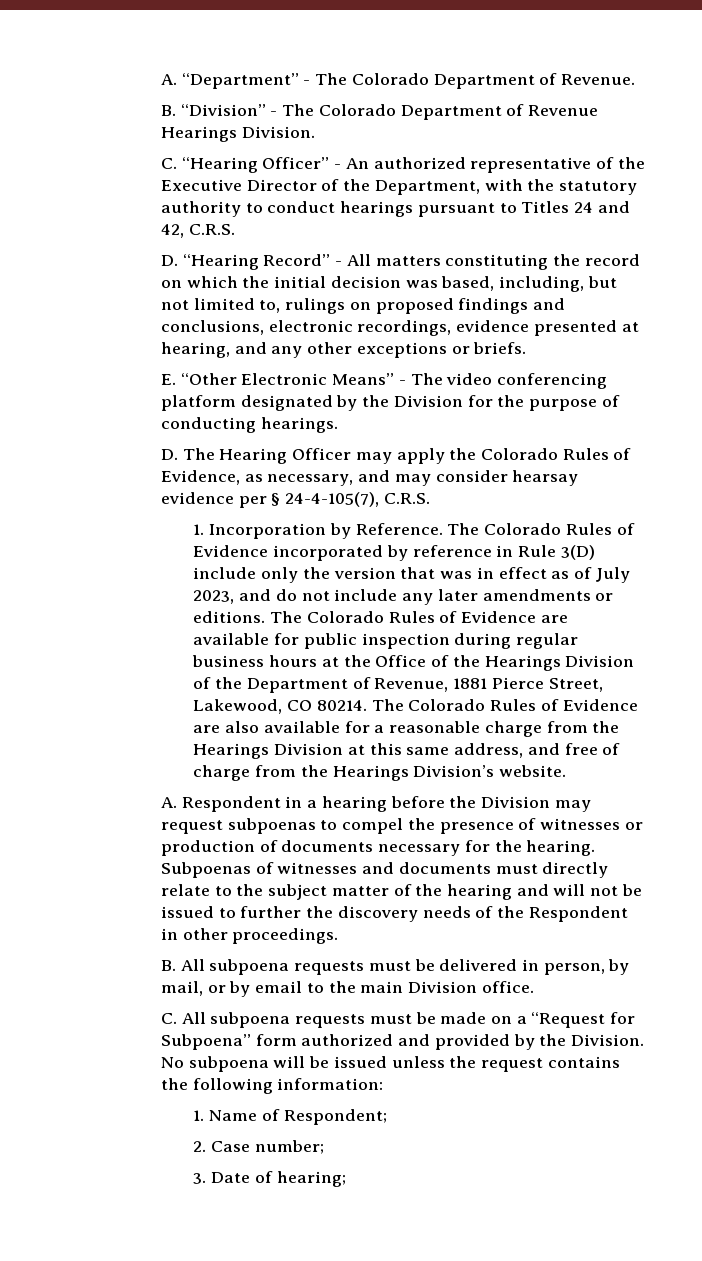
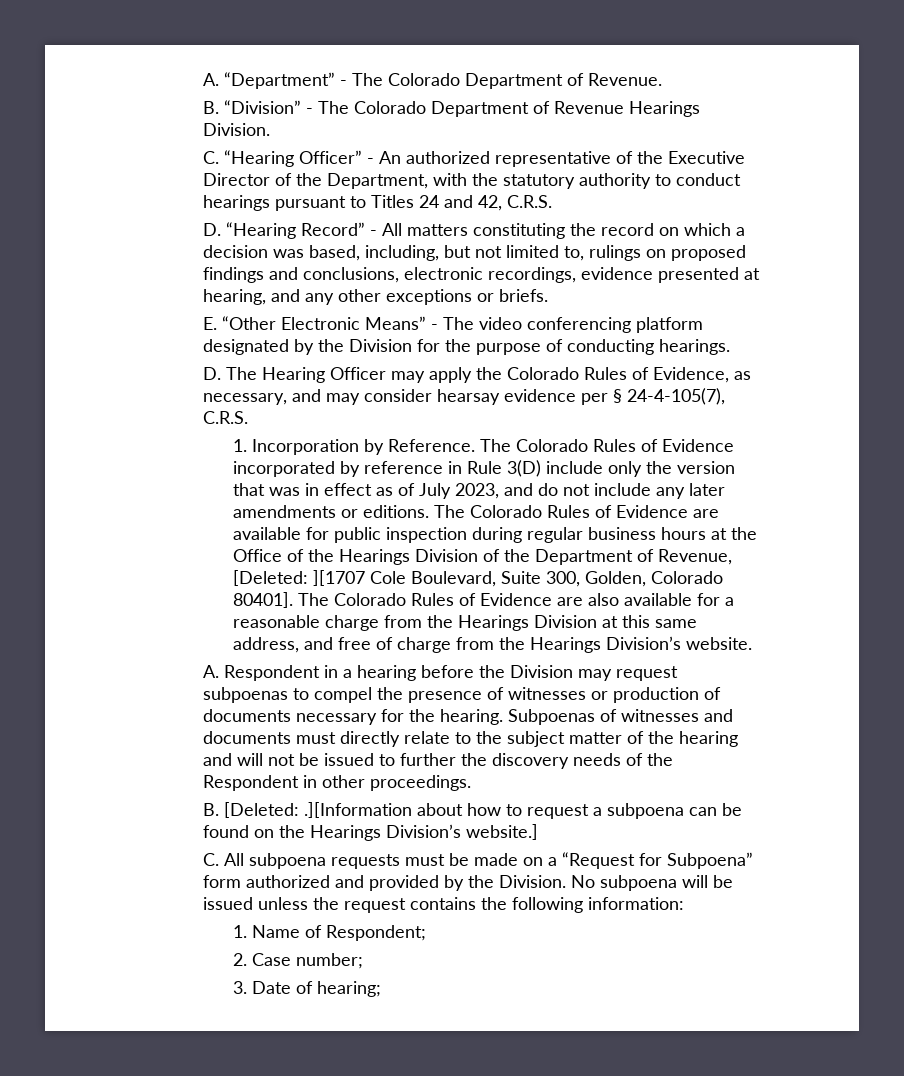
[242,276,327,288] the initial -> [735,227,745,236] a
[453,677,603,692] [193,699,367,714] 1881 Pierce Street, Lakewood, CO 80214. -> [233,570,724,587] [233,592,294,608] [Deleted: ][1707 Cole Boulevard, Suite 300, Golden, Colorado 80401].
[180,959,630,975] [160,981,534,997] All subpoena requests must be delivered in person, by mail, or by email to the main Division office. -> [223,802,742,819] [202,824,538,841] [Deleted: .][Information about how to request a subpoena can be found on the Hearings Division’s website.]

